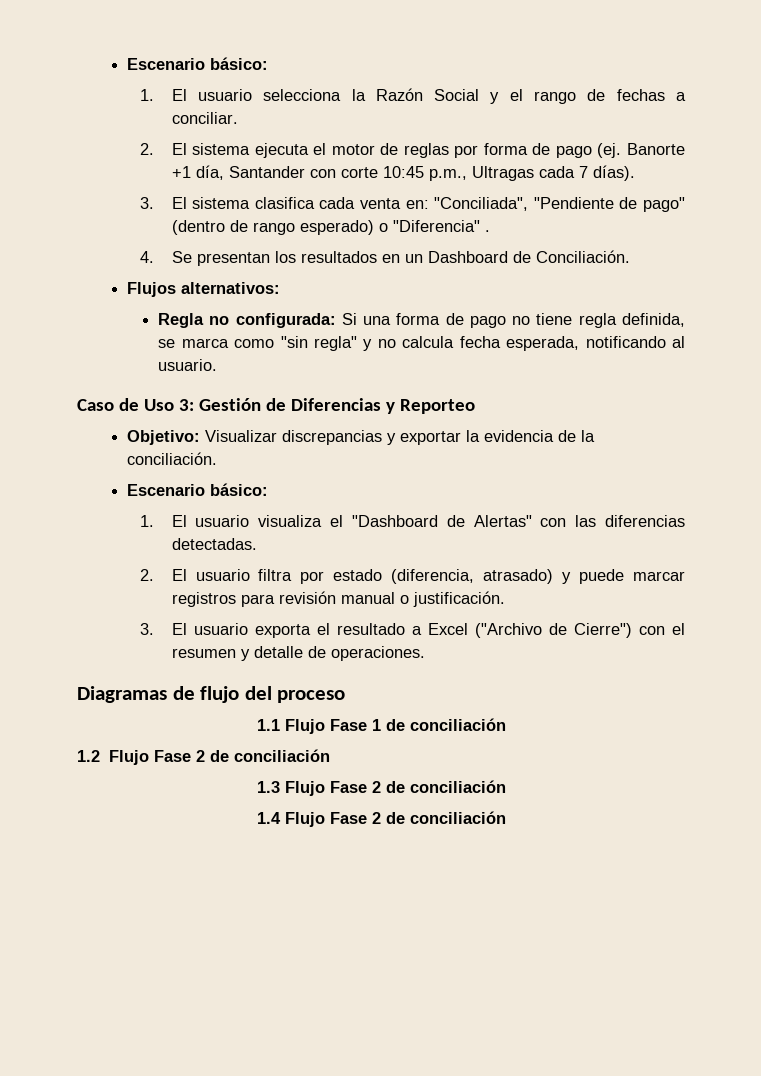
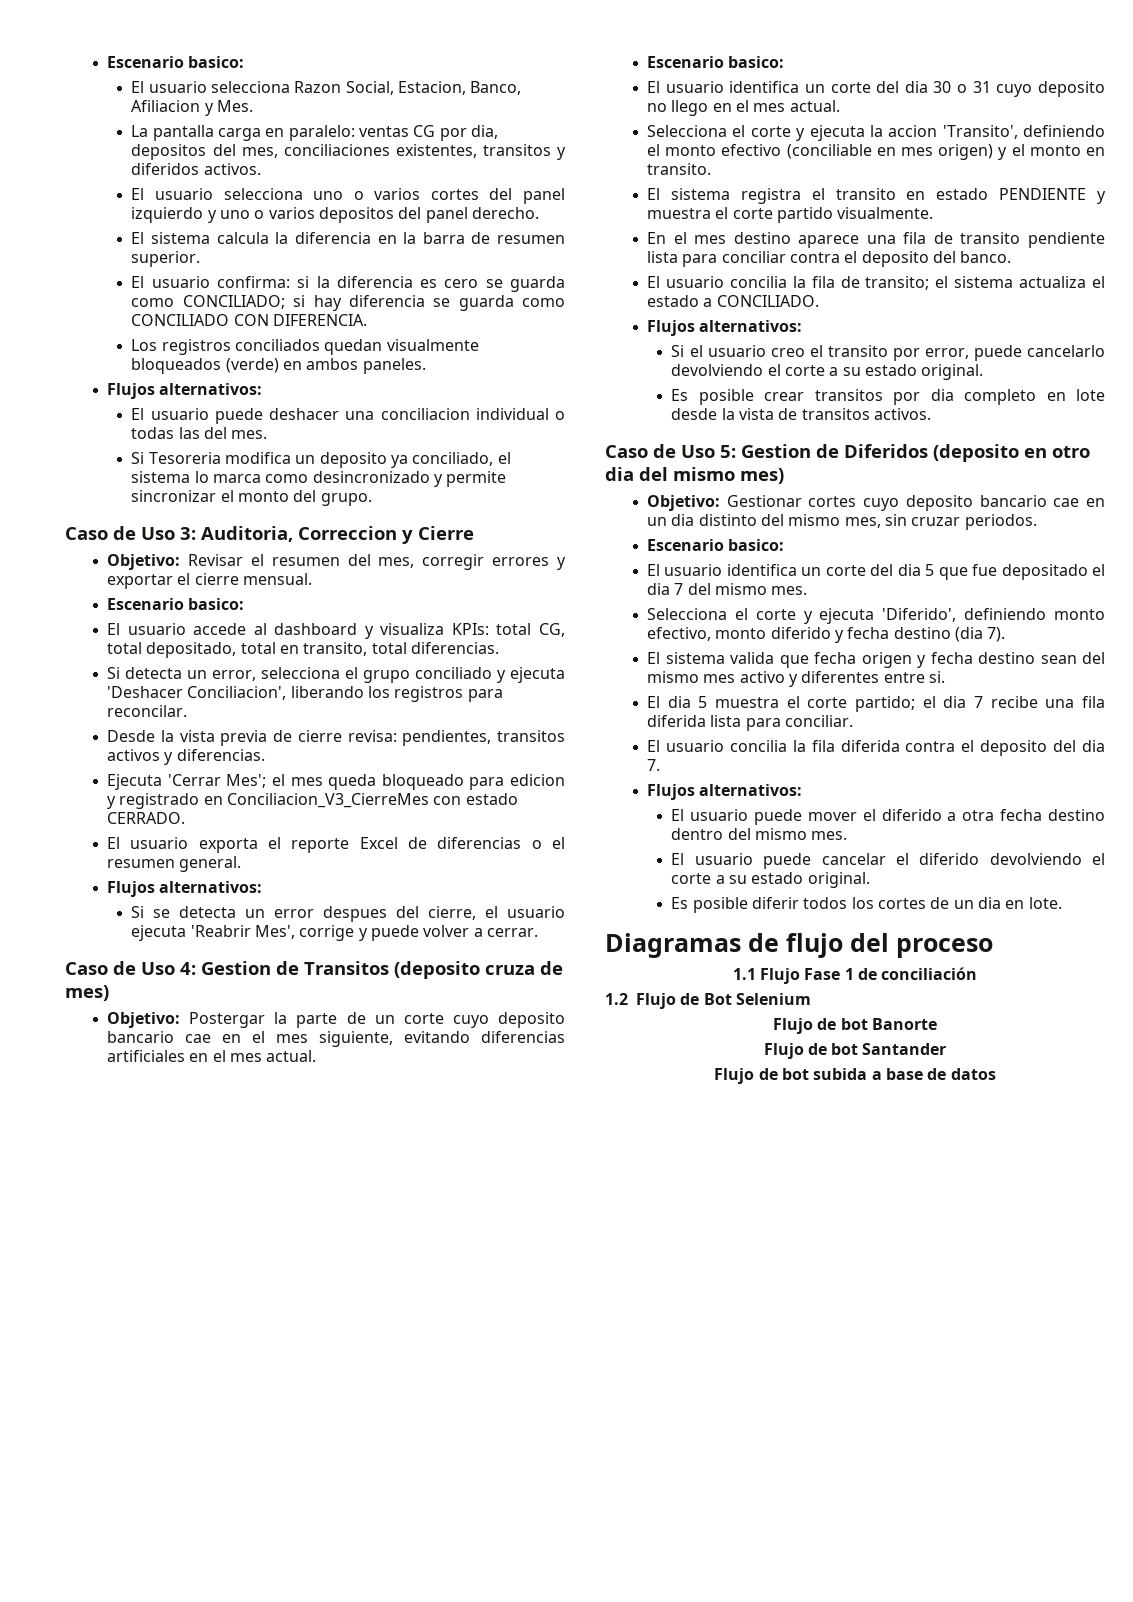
[126,57,268,70] [140,88,686,104] [171,112,238,124] [140,143,686,158] [171,165,635,181] [140,197,685,212] [171,220,490,235] [140,250,630,266] [126,282,280,297] [158,313,686,328] [158,336,686,351] [158,359,218,371] [77,398,475,414] [126,430,595,445] [126,452,217,465] [126,483,268,496] [140,515,685,527] [171,538,257,550] [140,569,685,584] [171,591,505,607] [140,623,685,638] [171,646,425,661] Escenario básico: // 1. El usuario selecciona la Razón Social y el rango de fechas a conciliar. // 2. El sistema ejecuta el motor de reglas por forma de pago (ej. Banorte +1 día, Santander con corte 10:45 p.m., Ultragas cada 7 días). // 3. El sistema clasifica cada venta en: "Conciliada", "Pendiente de pago" (dentro de rango esperado) o "Diferencia" . // 4. Se presentan los resultados en un Dashboard de Conciliación. // Flujos alternativos: // Regla no configurada: Si una forma de pago no tiene regla definida, se marca como "sin regla" y no calcula fecha esperada, notificando al usuario. // Caso de Uso 3: Gestión de Diferencias y Reporteo // Objetivo: Visualizar discrepancias y exportar la evidencia de la conciliación. // Escenario básico: // 1. El usuario visualiza el "Dashboard de Alertas" con las diferencias detectadas. // 2. El usuario filtra por estado (diferencia, atrasado) y puede marcar registros para revisión manual o justificación. // 3. El usuario exporta el resultado a Excel ("Archivo de Cierre") con el resumen y detalle de operaciones. -> [107,56,245,68] [131,81,522,95] [131,100,254,116] [131,125,499,141] [131,144,566,160] [131,163,261,175] [131,188,565,204] [131,207,540,223] [131,232,565,244] [131,251,201,267] [131,276,565,292] [131,295,565,311] [131,314,368,326] [131,339,479,355] [131,358,426,374] [107,383,263,399] [131,408,565,424] [131,427,268,439] [131,452,511,468] [131,471,507,487] [131,490,372,506] [65,526,474,544] [107,554,566,570] [107,573,312,589] [107,598,245,610] [107,623,565,639] [107,642,499,658] [107,667,565,683] [107,686,503,702] [107,705,188,717] [107,730,565,746] [107,749,265,765] [107,774,565,790] [107,793,518,809] [107,812,186,824] [107,837,566,853] [107,856,242,872] [107,881,263,897] [131,906,566,922] [131,925,539,941] [65,961,563,979] [65,985,109,1001] [107,1012,565,1028] [107,1031,565,1047] [107,1050,317,1062] [647,56,785,68] [647,81,1105,97] [647,100,840,116] [647,125,1105,141] [647,144,1105,160] [647,163,712,175] [647,188,1106,204] [647,207,934,223] [647,232,1105,248] [647,251,1012,267] [647,276,1105,290] [647,295,819,307] [647,320,803,336] [671,345,1105,361] [671,364,984,380] [671,389,1105,405] [671,408,932,420] [605,444,1090,462] [605,467,784,484] [647,495,1105,511] [647,514,1037,530] [647,539,785,551] [647,564,1105,580] [647,583,808,595] [647,608,1105,624] [647,627,1006,643] [647,652,1105,668] [647,671,945,687] [647,696,1105,712] [647,715,853,731] [647,740,1105,756] [647,759,661,771] [647,784,803,800] [671,809,1105,825] [671,828,848,840] [671,853,1105,869] [671,872,870,888] [671,897,1062,913] Escenario basico: // El usuario selecciona Razon Social, Estacion, Banco, Afiliacion y Mes. // La pantalla carga en paralelo: ventas CG por dia, depositos del mes, conciliaciones existentes, transitos y diferidos activos. // El usuario selecciona uno o varios cortes del panel izquierdo y uno o varios depositos del panel derecho. // El sistema calcula la diferencia en la barra de resumen superior. // El usuario confirma: si la diferencia es cero se guarda como CONCILIADO; si hay diferencia se guarda como CONCILIADO CON DIFERENCIA. // Los registros conciliados quedan visualmente bloqueados (verde) en ambos paneles. // Flujos alternativos: // El usuario puede deshacer una conciliacion individual o todas las del mes. // Si Tesoreria modifica un deposito ya conciliado, el sistema lo marca como desincronizado y permite sincronizar el monto del grupo. // Caso de Uso 3: Auditoria, Correccion y Cierre // Objetivo: Revisar el resumen del mes, corregir errores y exportar el cierre mensual. // Escenario basico: // El usuario accede al dashboard y visualiza KPIs: total CG, total depositado, total en transito, total diferencias. // Si detecta un error, selecciona el grupo conciliado y ejecuta 'Deshacer Conciliacion', liberando los registros para reconcilar. // Desde la vista previa de cierre revisa: pendientes, transitos activos y diferencias. // Ejecuta 'Cerrar Mes'; el mes queda bloqueado para edicion y registrado en Conciliacion_V3_CierreMes con estado CERRADO. // El usuario exporta el reporte Excel de diferencias o el resumen general. // Flujos alternativos: // Si se detecta un error despues del cierre, el usuario ejecuta 'Reabrir Mes', corrige y puede volver a cerrar. // Caso de Uso 4: Gestion de Transitos (deposito cruza de mes) // Objetivo: Postergar la parte de un corte cuyo deposito bancario cae en el mes siguiente, evitando diferencias artificiales en el mes actual. // Escenario basico: // El usuario identifica un corte del dia 30 o 31 cuyo deposito no llego en el mes actual. // Selecciona el corte y ejecuta la accion 'Transito', definiendo el monto efectivo (conciliable en mes origen) y el monto en transito. // El sistema registra el transito en estado PENDIENTE y muestra el corte partido visualmente. // En el mes destino aparece una fila de transito pendiente lista para conciliar contra el deposito del banco. // El usuario concilia la fila de transito; el sistema actualiza el estado a CONCILIADO. // Flujos alternativos: // Si el usuario creo el transito por error, puede cancelarlo devolviendo el corte a su estado original. // Es posible crear transitos por dia completo en lote desde la vista de transitos activos. // Caso de Uso 5: Gestion de Diferidos (deposito en otro dia del mismo mes) // Objetivo: Gestionar cortes cuyo deposito bancario cae en un dia distinto del mismo mes, sin cruzar periodos. // Escenario basico: // El usuario identifica un corte del dia 5 que fue depositado el dia 7 del mismo mes. // Selecciona el corte y ejecuta 'Diferido', definiendo monto efectivo, monto diferido y fecha destino (dia 7). // El sistema valida que fecha origen y fecha destino sean del mismo mes activo y diferentes entre si. // El dia 5 muestra el corte partido; el dia 7 recibe una fila diferida lista para conciliar. // El usuario concilia la fila diferida contra el deposito del dia 7. // Flujos alternativos: // El usuario puede mover el diferido a otra fecha destino dentro del mismo mes. // El usuario puede cancelar el diferido devolviendo el corte a su estado original. // Es posible diferir todos los cortes de un dia en lote.
[153,749,330,762] [256,780,506,796] [256,811,506,827] Fase 2 de conciliación // 1.3 Flujo Fase 2 de conciliación // 1.4 Flujo Fase 2 de conciliación -> [680,993,811,1005] [773,1018,937,1034] [763,1043,947,1059] [714,1068,996,1084] de Bot Selenium // Flujo de bot Banorte // Flujo de bot Santander // Flujo de bot subida a base de datos

